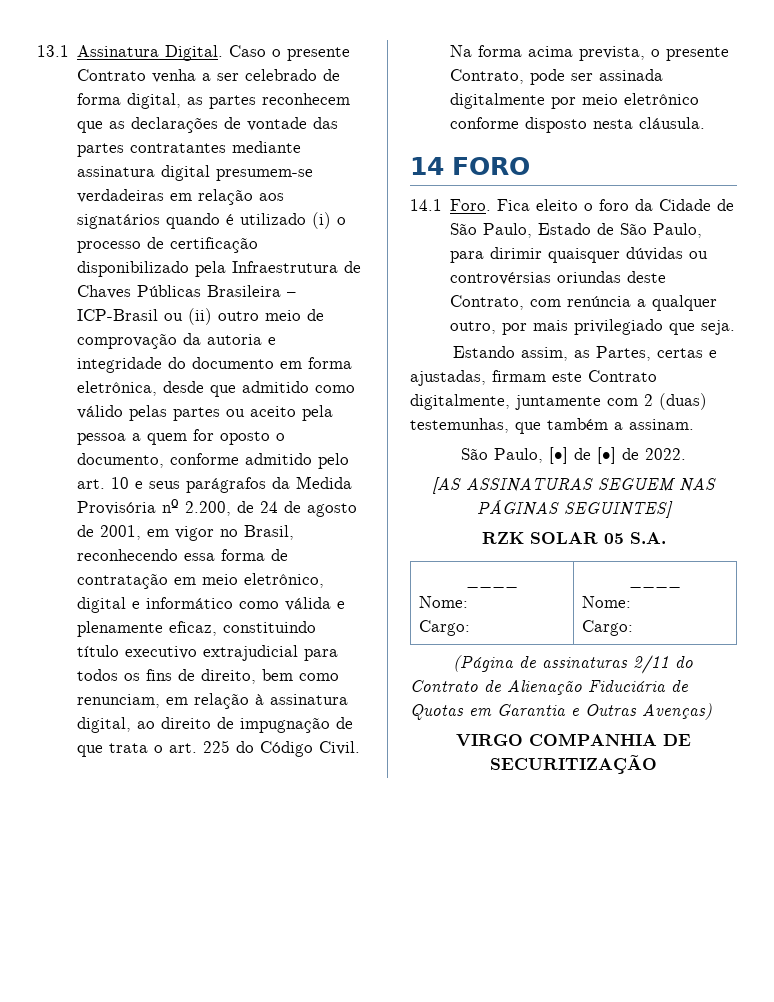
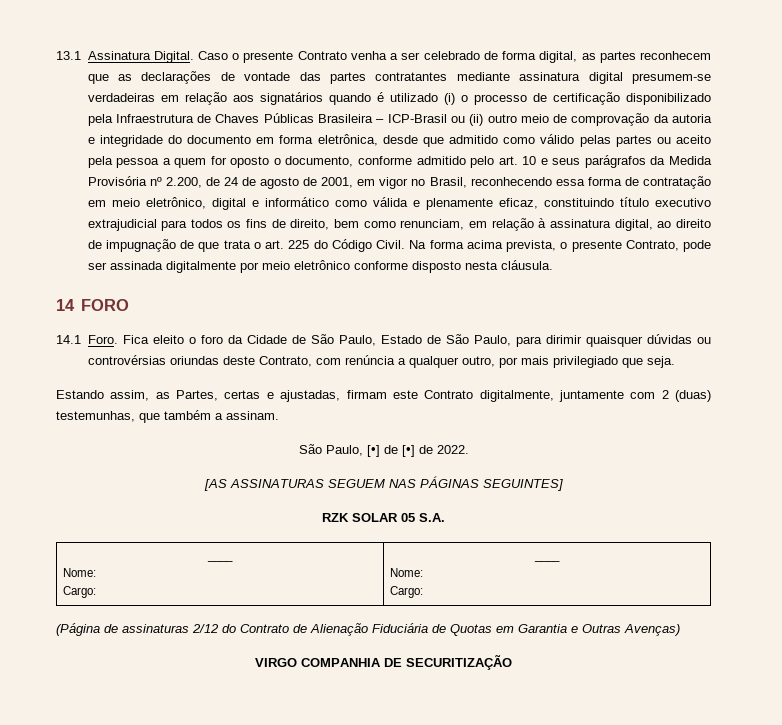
[632,655,669,674] 2/11 -> [192,624,219,633] 2/12

